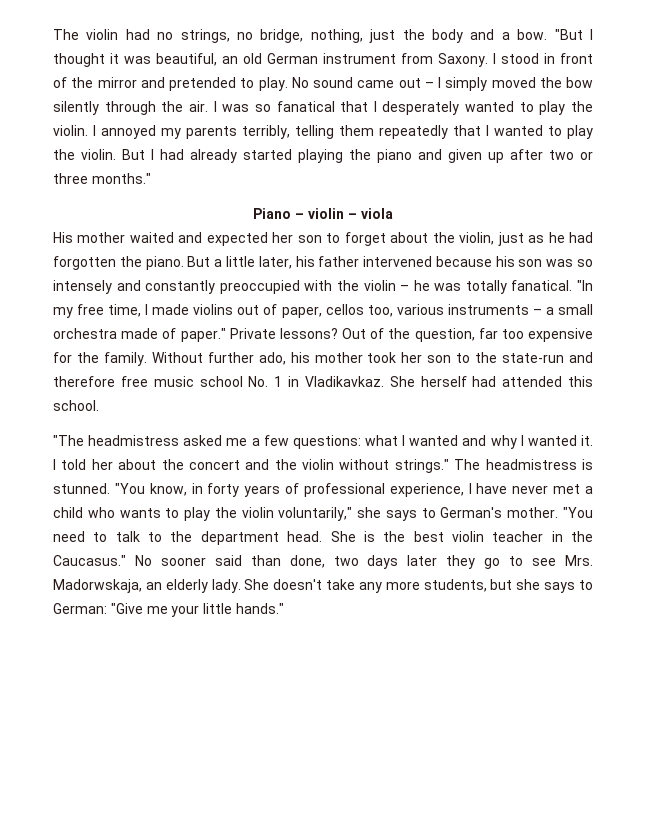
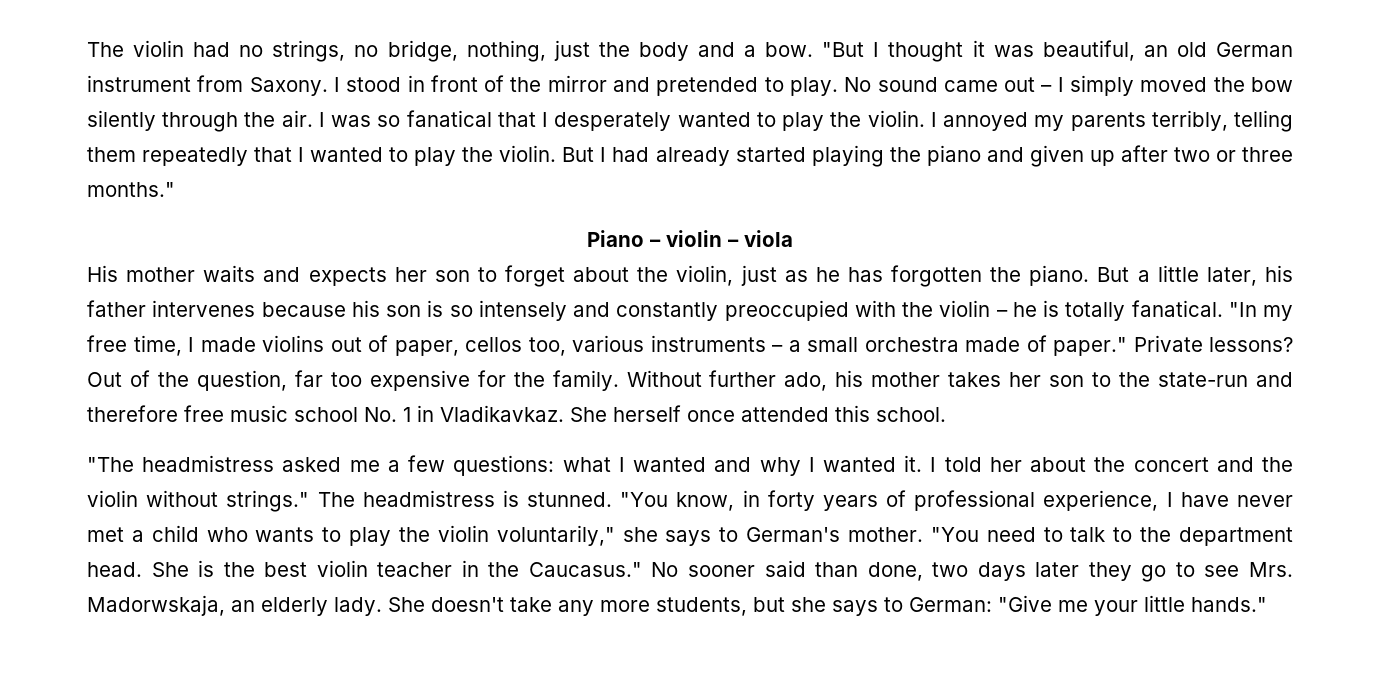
[129,232,268,246] waited and expected -> [203,265,387,286] waits and expects
[568,232,593,243] had -> [847,267,883,282] has
[363,256,433,267] intervened -> [152,300,256,317] intervenes
[546,259,574,267] was -> [427,300,444,317] is
[434,283,462,291] was -> [1043,300,1059,317] is
[367,352,397,363] took -> [948,372,1002,387] takes
[472,376,497,387] had -> [687,410,735,422] once

